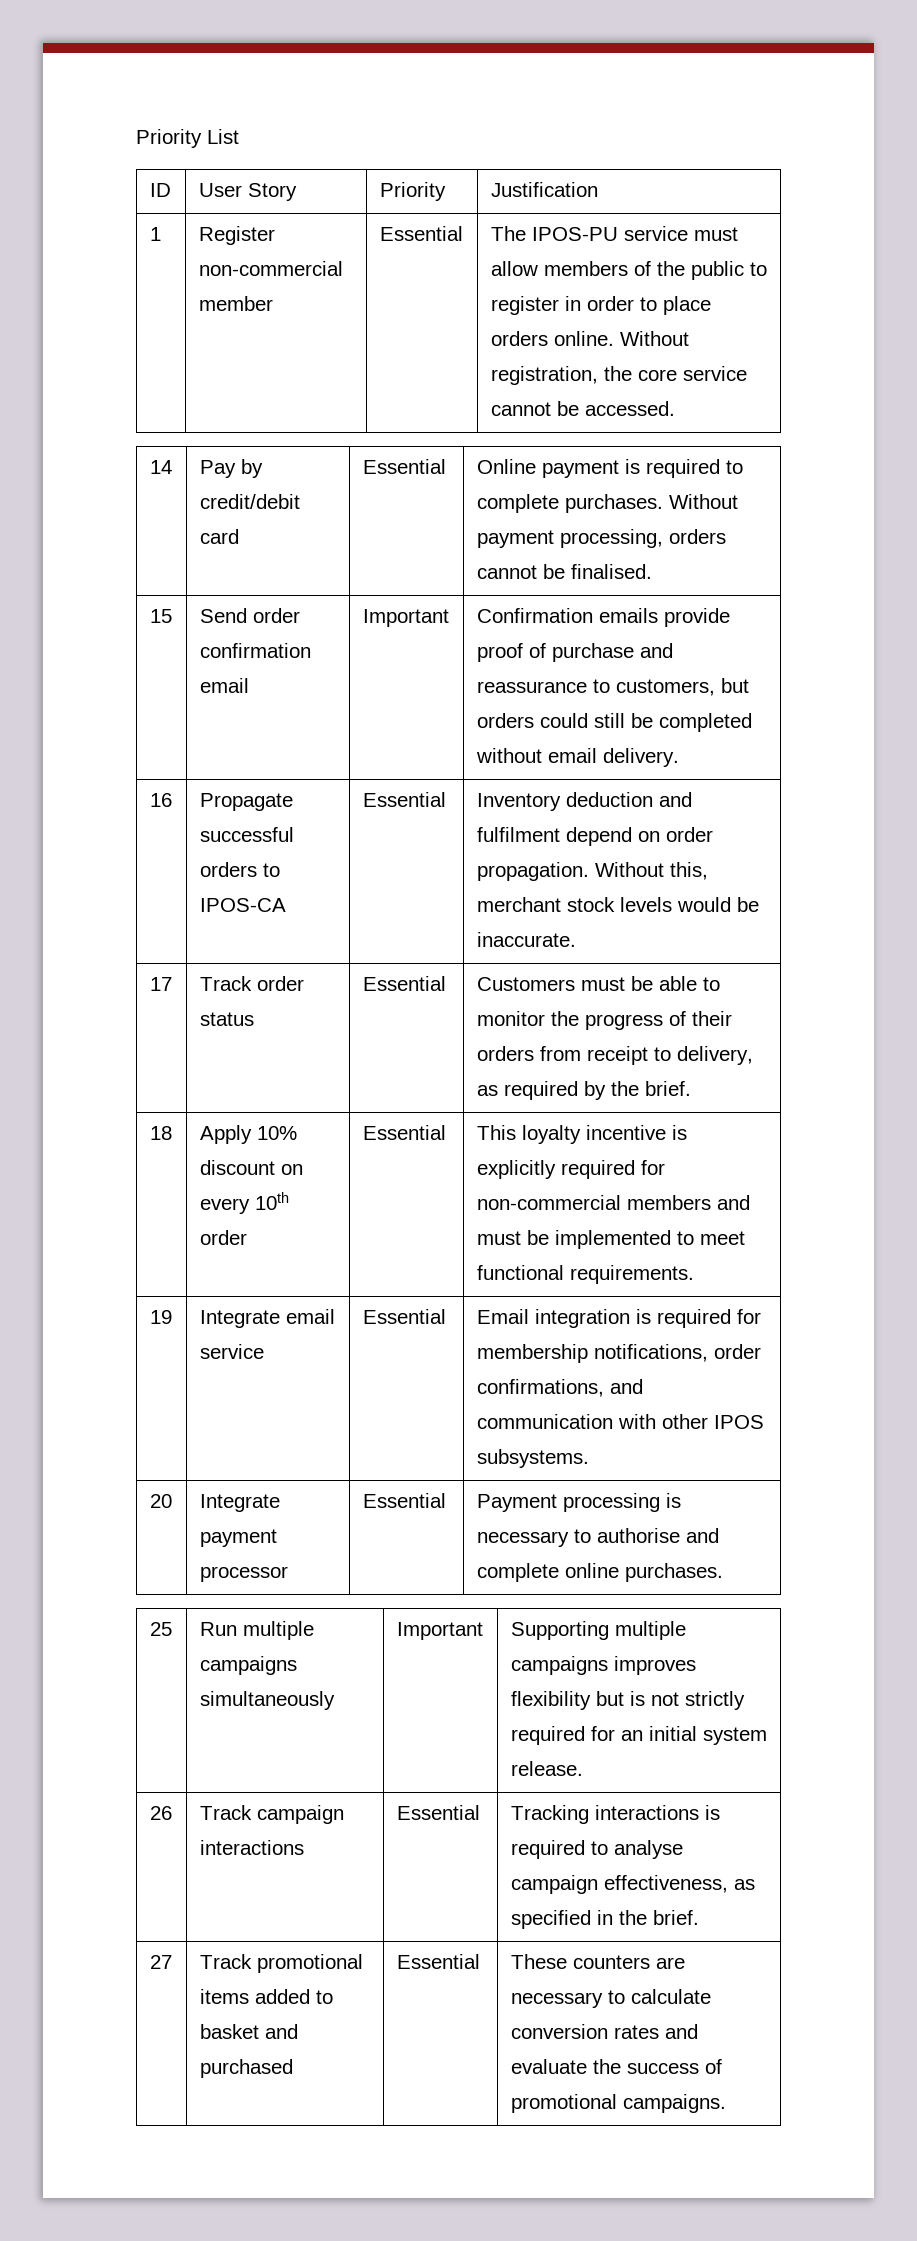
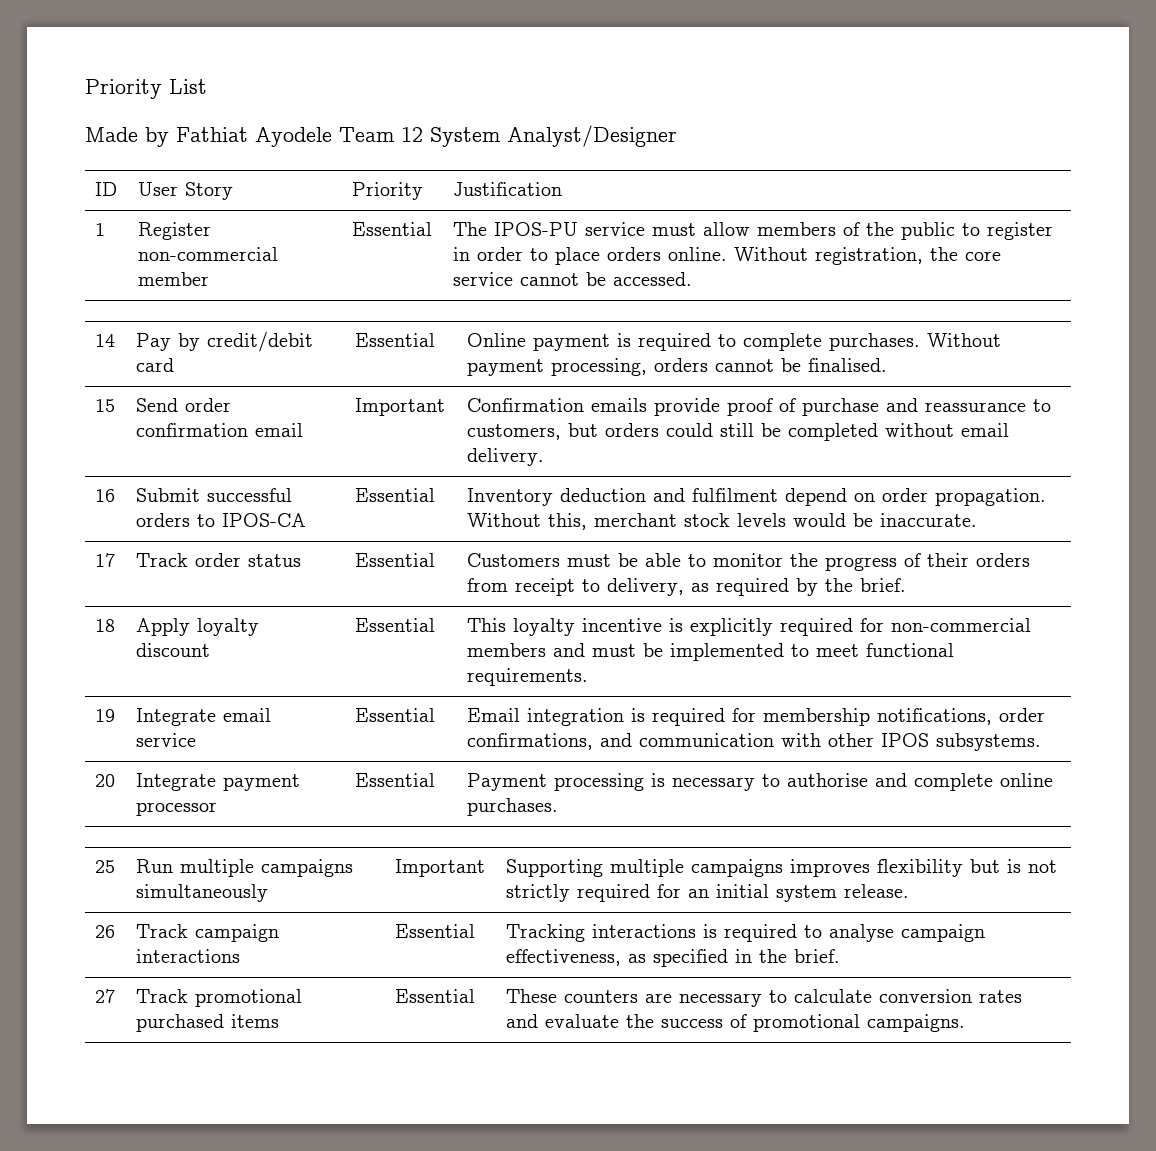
(239, 136) none -> [85,125,677,147] // Made by Fathiat Ayodele Team 12 System Analyst/Designer
[199,793,293,811] Propagate -> [136,488,201,502] Submit
[256,1126,297,1140] 10% -> [197,618,260,636] loyalty
[280,1164,303,1175] [199,1192,289,1214] [199,1230,247,1245] on every 10th order -> (211, 650) none
(363, 1963) none -> [136,1014,225,1032] purchased
[254,1989,333,2004] [199,2024,298,2039] [199,2059,293,2078] added to basket and purchased -> (280, 1021) none

